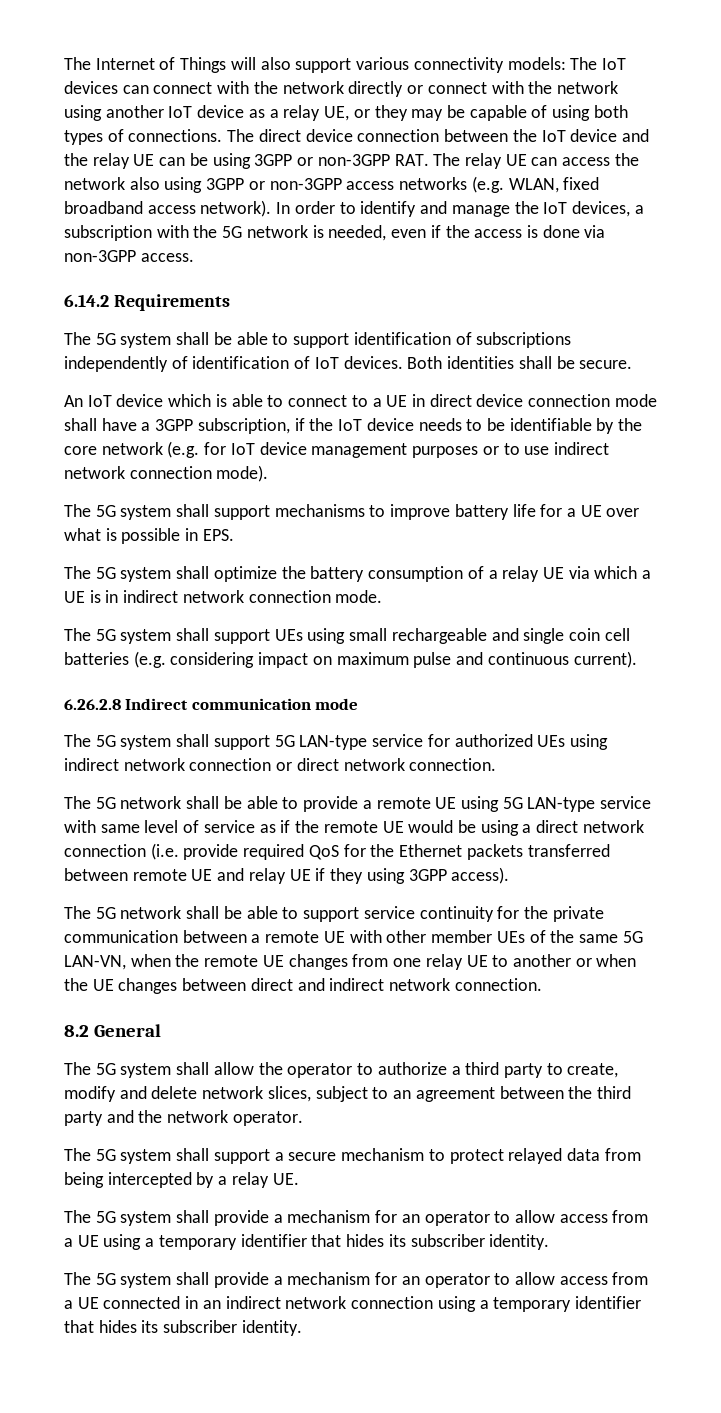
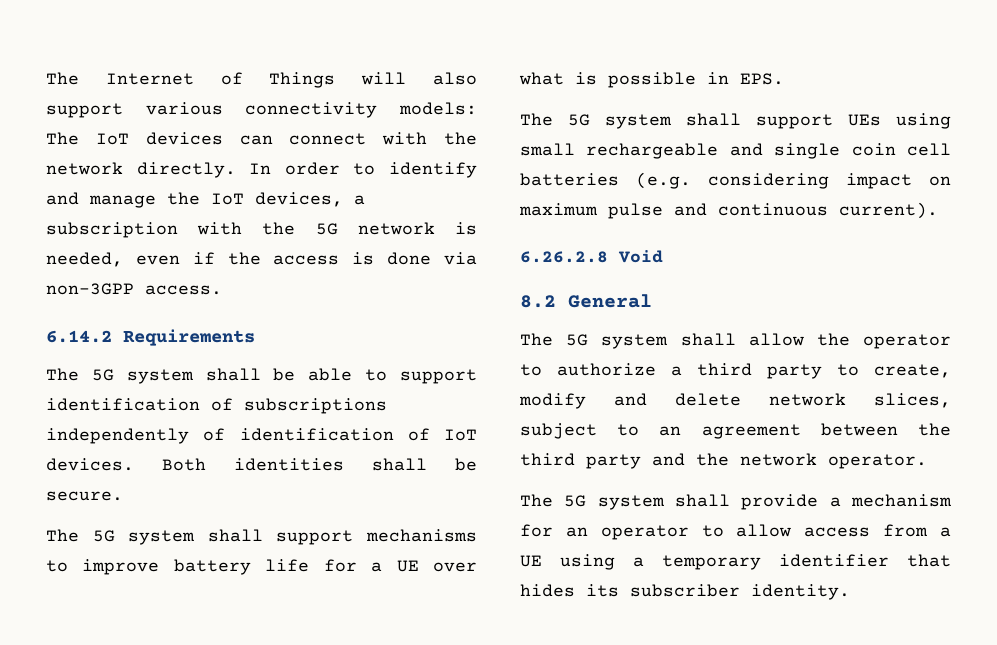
[348,81,618,97] [64,105,628,121] [64,129,649,145] [64,153,639,169] [64,176,600,193] [64,200,272,217] directly or connect with the network using another IoT device as a relay UE, or they may be capable of using both types of connections. The direct device connection between the IoT device and the relay UE can be using 3GPP or non-3GPP RAT. The relay UE can access the network also using 3GPP or non-3GPP access networks (e.g. WLAN, fixed broadband access network). -> [136,162,236,178] directly.
[64,394,657,407] [64,418,643,434] [64,441,609,458] [64,465,269,482] // An IoT device which is able to connect to a UE in direct device connection mode shall have a 3GPP subscription, if the IoT device needs to be identifiable by the core network (e.g. for IoT device management purposes or to use indirect network connection mode). -> (123, 496) none
[64,566,652,582] [64,590,383,603] // The 5G system shall optimize the battery consumption of a relay UE via which a UE is in indirect network connection mode. -> (784, 79) none
[125,698,359,710] [64,734,608,750] [64,758,497,771] [64,796,652,812] [64,820,644,836] [64,843,610,860] [64,867,510,884] [64,906,604,922] [64,930,643,943] [64,954,637,970] [64,978,542,994] Indirect communication mode // The 5G system shall support 5G LAN-type service for authorized UEs using indirect network connection or direct network connection. // The 5G network shall be able to provide a remote UE using 5G LAN-type service with same level of service as if the remote UE would be using a direct network connection (i.e. provide required QoS for the Ethernet packets transferred between remote UE and relay UE if they using 3GPP access). // The 5G network shall be able to support service continuity for the private communication between a remote UE with other member UEs of the same 5G LAN-VN, when the remote UE changes from one relay UE to another or when the UE changes between direct and indirect network connection. -> [618,250,663,263] Void
[64,1148,641,1164] [64,1172,299,1188] // The 5G system shall support a secure mechanism to protect relayed data from being intercepted by a relay UE. -> (927, 461) none
[64,1272,649,1288] [64,1296,641,1312] [64,1320,302,1336] // The 5G system shall provide a mechanism for an operator to allow access from a UE connected in an indirect network connection using a temporary identifier that hides its subscriber identity. -> (850, 592) none

